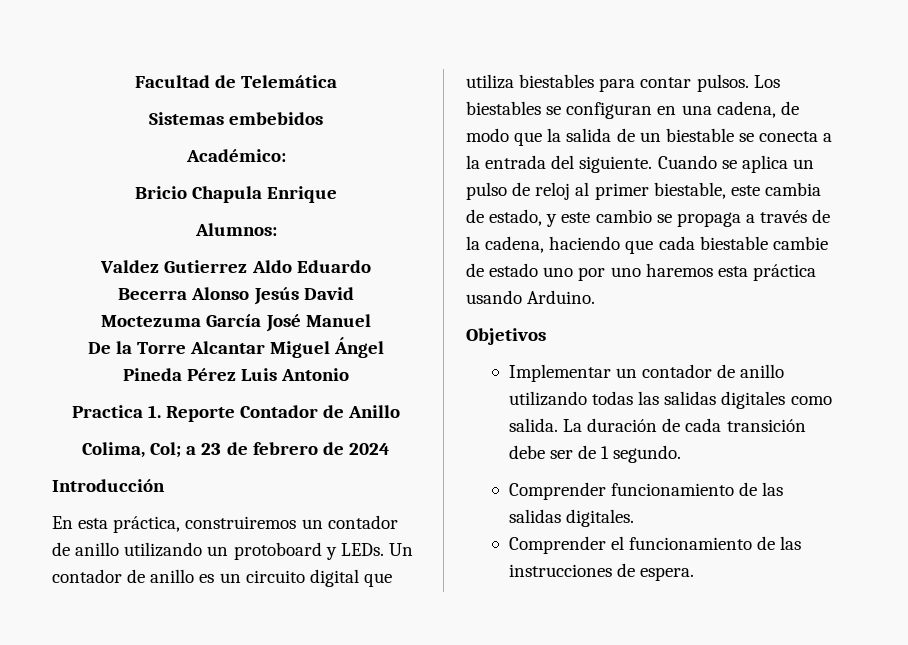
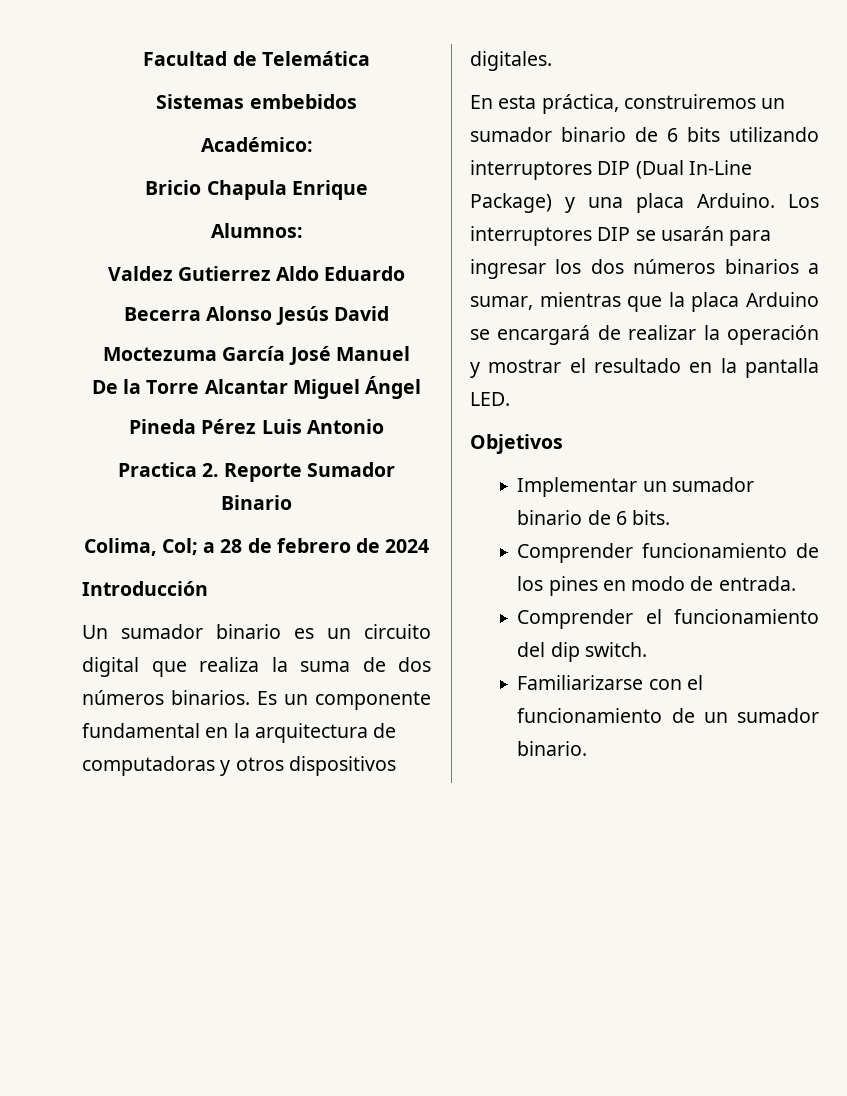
[147,405,401,422] 1. Reporte Contador de Anillo -> [201,462,396,482] [221,495,292,510] 2. Reporte Sumador Binario
[201,443,222,455] 23 -> [220,539,243,553] 28
(165, 485) none -> [82,624,431,639] [82,657,431,677] [82,690,431,710] [82,723,397,743] [82,756,396,776] [470,51,552,71] // Un sumador binario es un circuito digital que realiza la suma de dos números binarios. Es un componente fundamental en la arquitectura de computadoras y otros dispositivos digitales.
[327,515,398,529] [52,542,413,560] [52,569,392,587] [466,74,780,92] [466,101,799,119] [466,128,833,146] [466,155,814,173] [466,182,821,200] [466,209,831,227] [466,236,828,254] [466,263,816,281] [466,290,596,304] [466,328,546,345] [508,364,785,382] [508,391,832,409] [508,418,806,432] [508,445,682,463] [508,482,784,500] [508,509,635,527] [508,536,802,554] [508,563,695,581] contador de anillo utilizando un protoboard y LEDs. Un contador de anillo es un circuito digital que utiliza biestables para contar pulsos. Los biestables se configuran en una cadena, de modo que la salida de un biestable se conecta a la entrada del siguiente. Cuando se aplica un pulso de reloj al primer biestable, este cambia de estado, y este cambio se propaga a través de la cadena, haciendo que cada biestable cambie de estado uno por uno haremos esta práctica usando Arduino. // Objetivos // Implementar un contador de anillo utilizando todas las salidas digitales como salida. La duración de cada transición debe ser de 1 segundo. // Comprender funcionamiento de las salidas digitales. // Comprender el funcionamiento de las instrucciones de espera. -> [470,127,819,142] [470,160,752,180] [470,193,819,213] [470,226,772,246] [470,259,819,279] [470,292,819,312] [470,325,819,345] [470,358,819,378] [470,392,510,406] [470,434,563,454] [517,477,754,497] [517,510,671,525] [517,543,819,563] [517,576,796,596] [517,609,819,629] [517,642,647,662] [517,675,703,690] [517,708,819,723] [517,741,588,756] sumador binario de 6 bits utilizando interruptores DIP (Dual In-Line Package) y una placa Arduino. Los interruptores DIP se usarán para ingresar los dos números binarios a sumar, mientras que la placa Arduino se encargará de realizar la operación y mostrar el resultado en la pantalla LED. // Objetivos // Implementar un sumador binario de 6 bits. // Comprender funcionamiento de los pines en modo de entrada. // Comprender el funcionamiento del dip switch. // Familiarizarse con el funcionamiento de un sumador binario.

